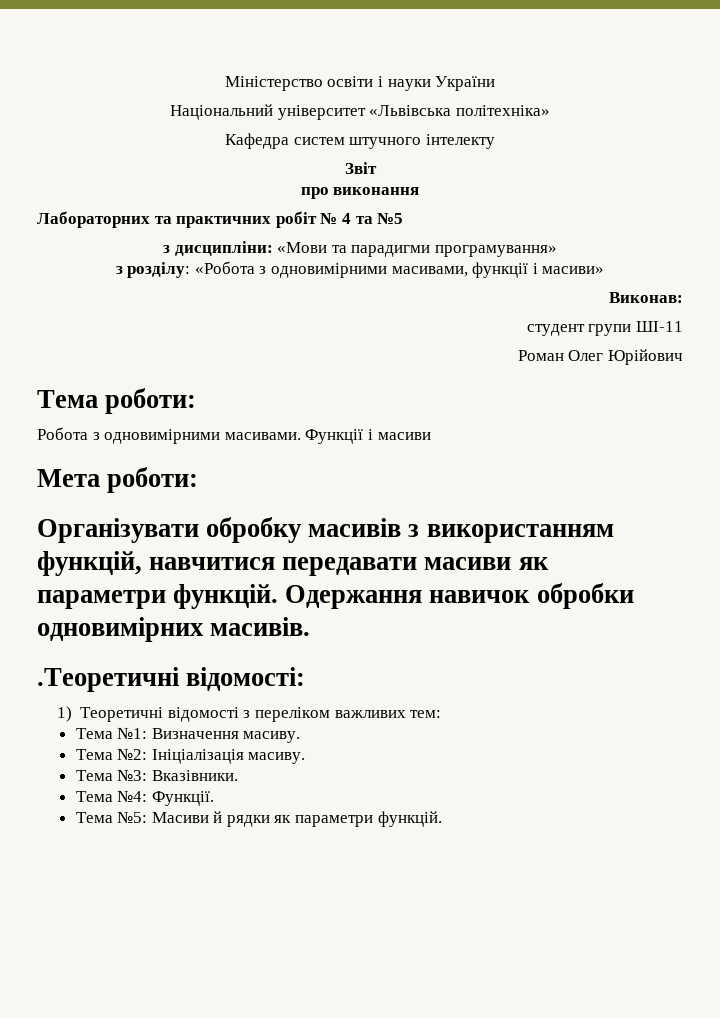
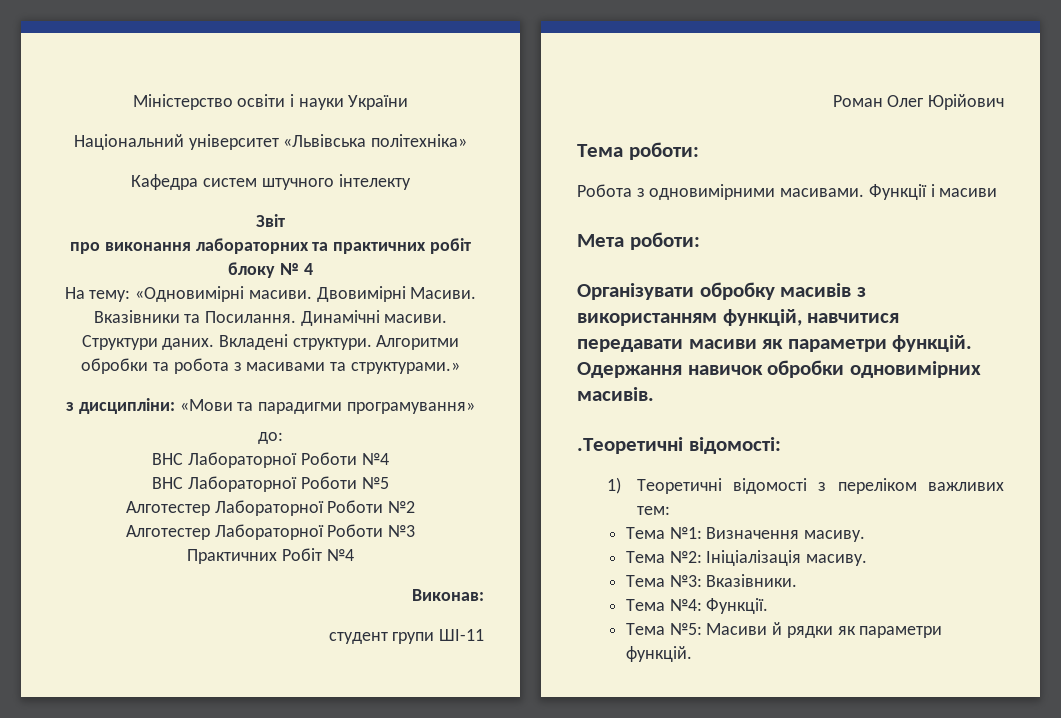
[37,211,150,228] // Лабораторних -> [195,238,309,254] лабораторних
(317, 219) none -> [228,262,276,278] блоку
[355,213,404,224] та №5 -> [64,286,477,302] [93,310,448,326] [81,334,460,350] [81,358,460,374] // На тему: «Одновимірні масиви. Двовимірні Масиви. Вказівники та Посилання. Динамічні масиви. Структури даних. Вкладені структури. Алгоритми обробки та робота з масивами та структурами.»
[115,261,605,278] з розділу: «Робота з одновимірними масивами, функції і масиви» -> [258,432,283,444] [152,452,389,468] [152,476,389,492] [125,500,416,516] [125,524,416,540] [187,548,354,564] до: // ВНС Лабораторної Роботи №4 // ВНС Лабораторної Роботи №5 // Алготестер Лабораторної Роботи №2 // Алготестер Лабораторної Роботи №3 // Практичних Робіт №4

